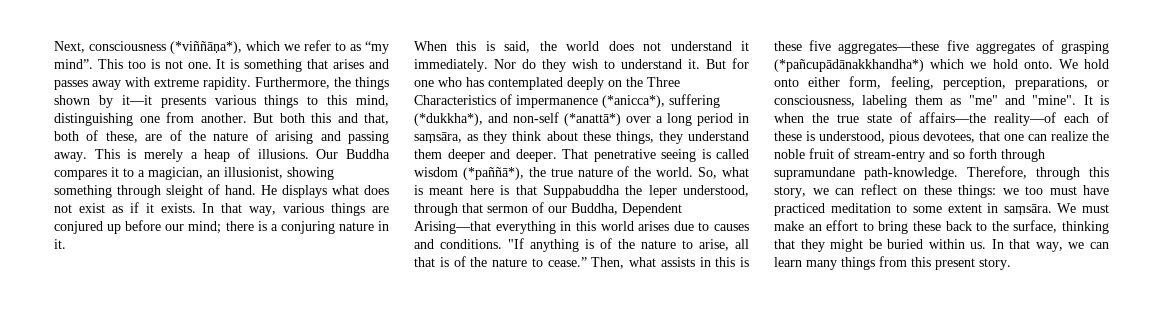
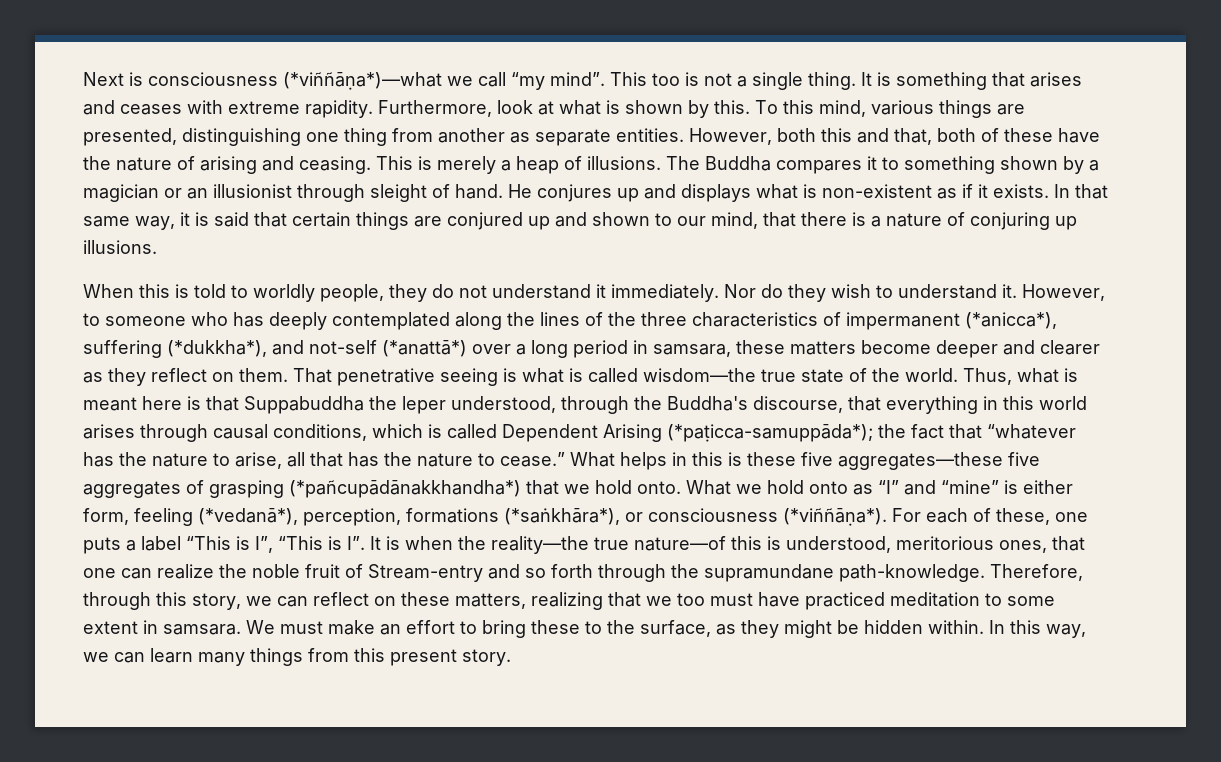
[54,40,361,54] Next, consciousness (*viññāṇa*), which we refer to as -> [83,72,506,90] Next is consciousness (*viññāṇa*)—what we call
[187,62,212,69] one. -> [737,72,856,90] a single thing.
[54,80,121,90] passes away -> [120,104,182,115] ceases
[334,77,389,90] [54,95,389,108] [54,112,273,126] the things shown by it—it presents various things to this mind, distinguishing one from another. But -> [497,100,1025,118] [83,128,772,146] look at what is shown by this. To this mind, various things are presented, distinguishing one thing from another as separate entities. However,
[105,130,182,143] these, are of -> [1004,128,1100,143] these have
[348,131,389,144] [54,152,87,162] passing away. -> [299,156,371,174] ceasing.
[316,149,339,159] Our -> [666,156,700,170] The
[138,167,334,180] [54,185,112,198] a magician, an illusionist, showing something -> [904,156,1099,174] [83,184,292,202] something shown by a magician or an illusionist
[282,185,389,198] [54,203,105,213] displays what does not exist -> [537,184,932,202] conjures up and displays what is non-existent
[249,203,389,216] [54,220,389,234] [54,239,66,249] [414,41,634,53] way, various things are conjured up before our mind; there is a conjuring nature in it. // When this is said, the world does -> [83,212,1077,230] [83,240,157,254] [83,284,454,302] same way, it is said that certain things are conjured up and shown to our mind, that there is a nature of conjuring up illusions. // When this is told to worldly people, they do
[706,58,749,69] [414,77,680,90] [414,94,598,108] But for one who has contemplated deeply on the Three Characteristics of impermanence -> [1022,284,1105,301] [83,312,960,330] However, to someone who has deeply contemplated along the lines of the three characteristics of impermanent
[513,112,559,123] non-self -> [309,340,377,354] not-self
[414,131,749,144] [414,149,749,162] [414,167,613,180] saṃsāra, as they think about these things, they understand them deeper and deeper. That penetrative seeing is called wisdom (*paññā*), the true nature -> [653,340,1100,358] [83,368,844,386] samsara, these matters become deeper and clearer as they reflect on them. That penetrative seeing is what is called wisdom—the true state
[698,167,718,179] So, -> [963,368,1012,385] Thus,
[462,202,682,216] [414,221,491,234] that sermon of our Buddha, Dependent Arising—that -> [634,396,881,413] the Buddha's discourse, that
[673,221,749,231] [414,238,612,252] due to causes and conditions. "If anything is of -> [140,424,1076,442] [83,452,114,467] through causal conditions, which is called Dependent Arising (*paṭicca-samuppāda*); the fact that “whatever has
[439,256,466,267] is of -> [348,452,379,467] has
[591,257,695,269] Then, what assists -> [570,452,667,470] What helps
[930,59,965,69] which -> [526,480,559,495] that
[1058,59,1109,69] [774,76,1109,90] [774,95,1109,108] [774,112,1109,126] [774,131,975,144] We hold onto either form, feeling, perception, preparations, or consciousness, labeling them as "me" and "mine". It is when the true state of affairs—the reality—of each of these is understood, pious devotees, -> [686,480,1073,495] [83,508,1088,526] [83,536,1047,554] What we hold onto as “I” and “mine” is either form, feeling (*vedanā*), perception, formations (*saṅkhāra*), or consciousness (*viññāṇa*). For each of these, one puts a label “This is I”, “This is I”. It is when the reality—the true nature—of this is understood, meritorious ones,
[854,150,925,162] stream-entry -> [368,564,483,582] Stream-entry
(1045, 155) none -> [671,564,699,578] the
[958,185,996,198] things: -> [455,592,641,610] matters, realizing that
[1003,204,1052,215] saṃsāra. -> [163,624,241,635] samsara.
[945,221,972,231] back -> (580, 627) none
[1062,221,1109,234] [774,239,795,249] thinking that -> [716,624,736,635] as
[887,239,1031,249] buried within us. In that -> [864,620,1041,634] hidden within. In this

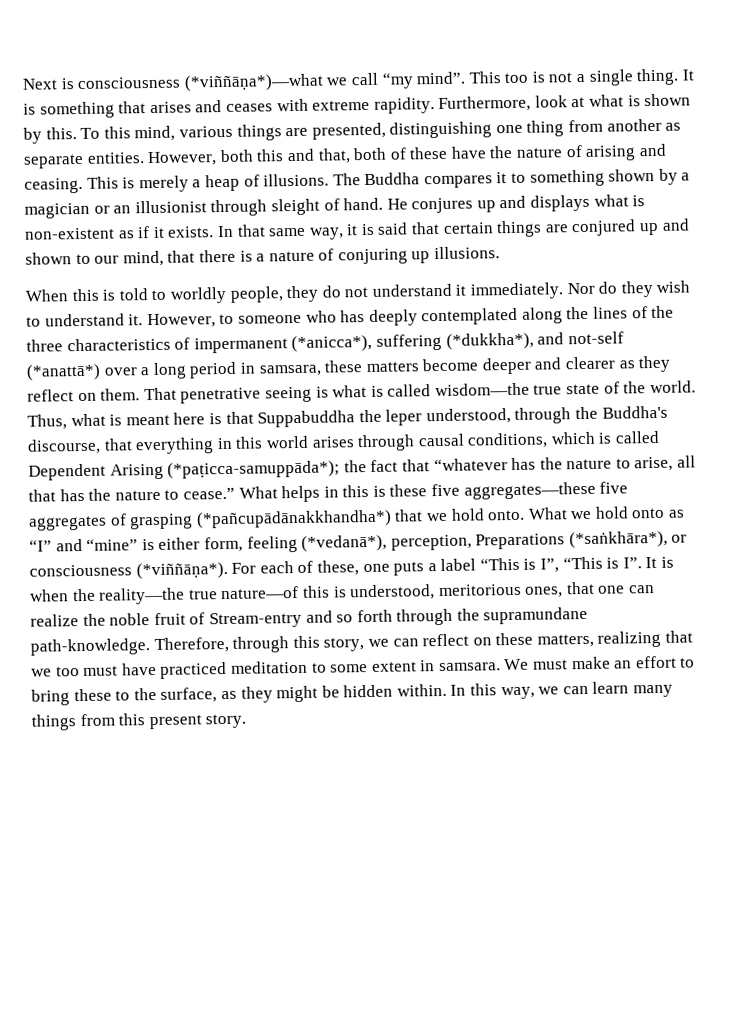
[406,508,499,523] formations -> [475,533,566,550] Preparations

